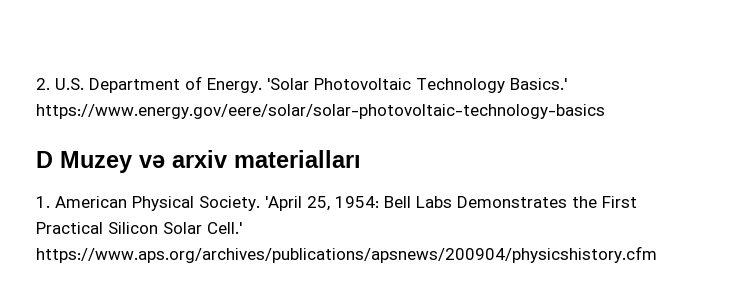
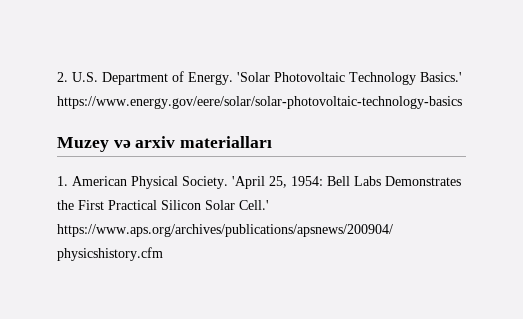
[36,151,53,168] D -> (462, 102) none

